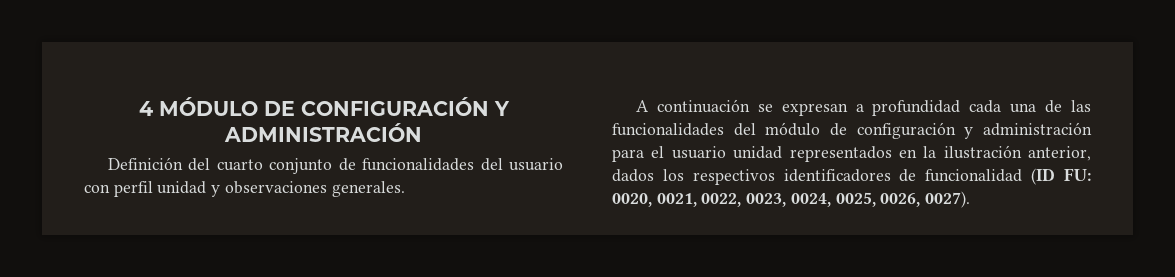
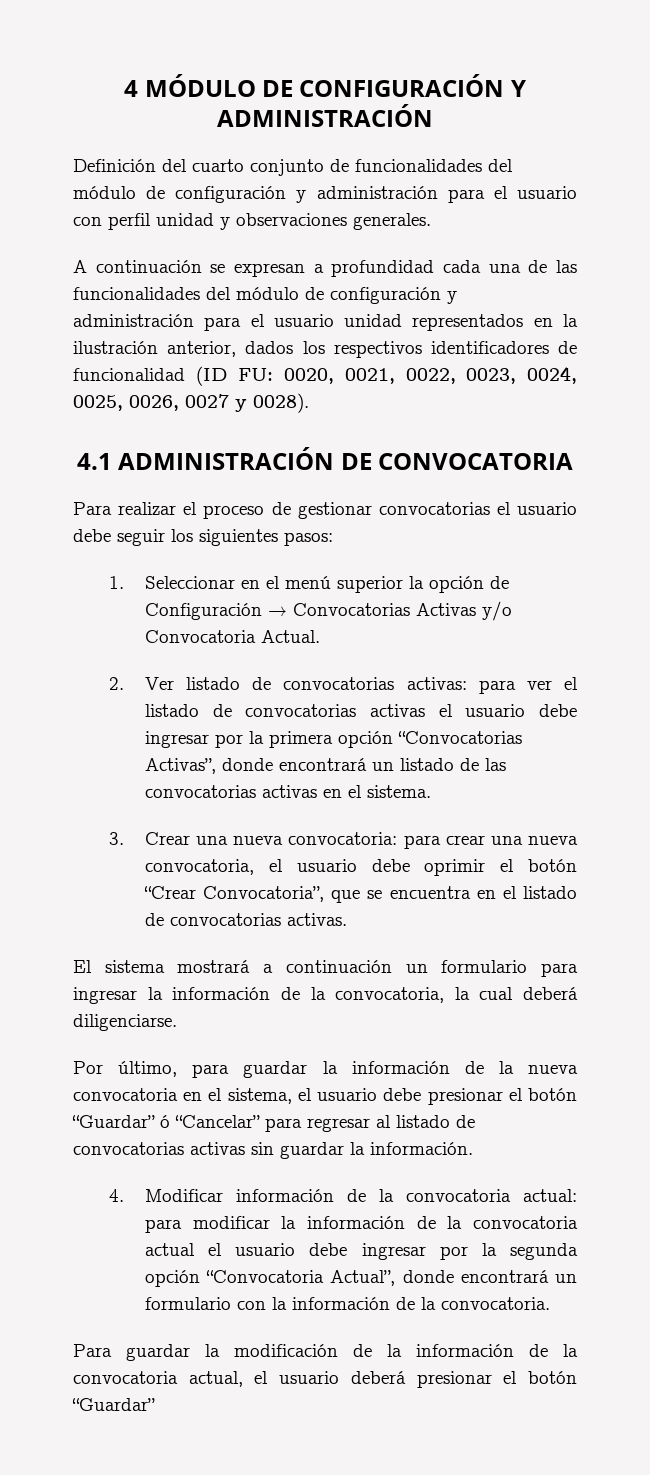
(503, 164) none -> [73,186,508,203] módulo de configuración y administración para el
[925,191,971,208] 0027). -> [185,393,309,413] [76,447,574,470] [73,502,577,519] [73,529,333,546] [109,576,510,593] [145,601,513,621] [145,630,321,643] [109,677,578,694] [145,704,578,717] [145,731,523,748] [145,758,507,774] [145,785,432,798] [109,832,578,849] [145,859,577,876] [144,886,577,903] [145,913,348,926] [73,960,578,977] [73,987,578,1004] [73,1014,177,1031] [73,1061,578,1078] [73,1088,577,1105] [72,1115,475,1132] [73,1142,473,1159] [109,1189,578,1202] [145,1216,578,1233] [145,1243,578,1260] [145,1270,577,1287] [145,1297,551,1310] [73,1344,578,1361] [73,1371,577,1388] [72,1398,155,1411] 0027 y 0028). // 4.1 ADMINISTRACIÓN DE CONVOCATORIA // Para realizar el proceso de gestionar convocatorias el usuario debe seguir los siguientes pasos: // 1. Seleccionar en el menú superior la opción de Configuración → Convocatorias Activas y/o Convocatoria Actual. // 2. Ver listado de convocatorias activas: para ver el listado de convocatorias activas el usuario debe ingresar por la primera opción “Convocatorias Activas”, donde encontrará un listado de las convocatorias activas en el sistema. // 3. Crear una nueva convocatoria: para crear una nueva convocatoria, el usuario debe oprimir el botón “Crear Convocatoria”, que se encuentra en el listado de convocatorias activas. // El sistema mostrará a continuación un formulario para ingresar la información de la convocatoria, la cual deberá diligenciarse. // Por último, para guardar la información de la nueva convocatoria en el sistema, el usuario debe presionar el botón “Guardar” ó “Cancelar” para regresar al listado de convocatorias activas sin guardar la información. // 4. Modificar información de la convocatoria actual: para modificar la información de la convocatoria actual el usuario debe ingresar por la segunda opción “Convocatoria Actual”, donde encontrará un formulario con la información de la convocatoria. // Para guardar la modificación de la información de la convocatoria actual, el usuario deberá presionar el botón “Guardar”

